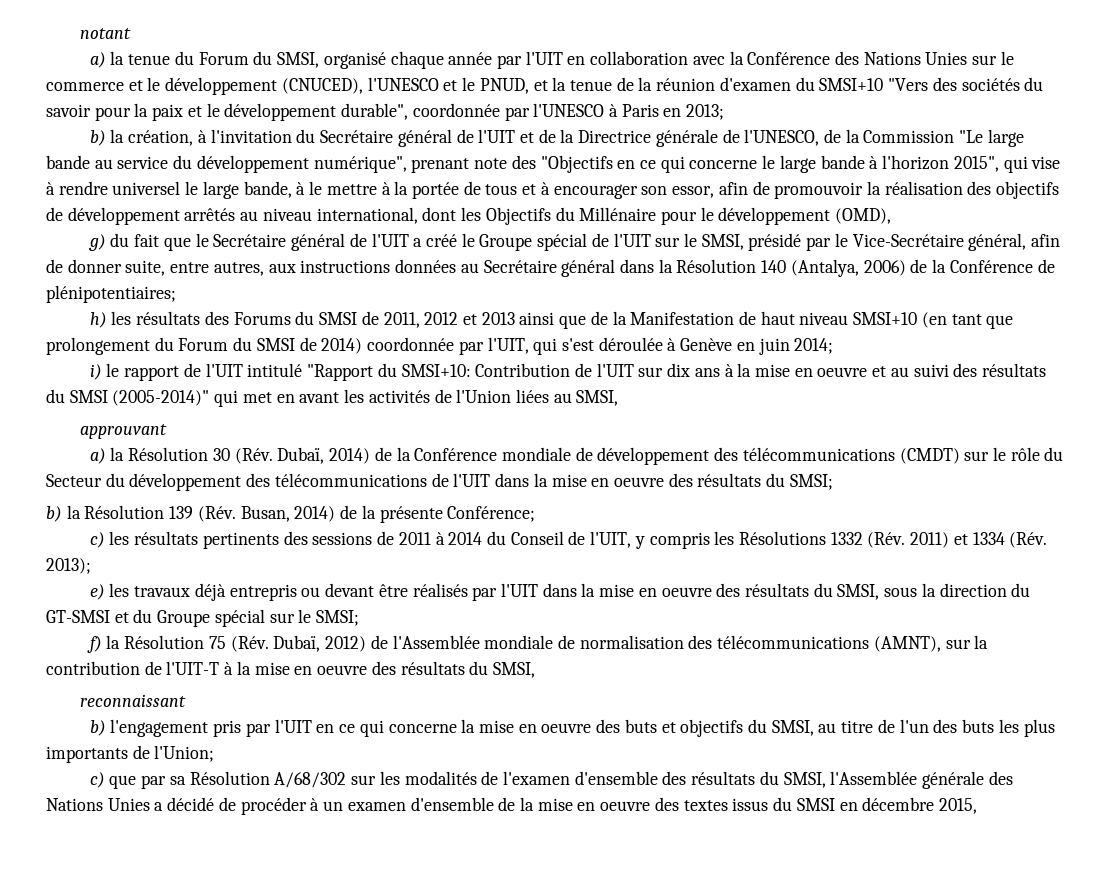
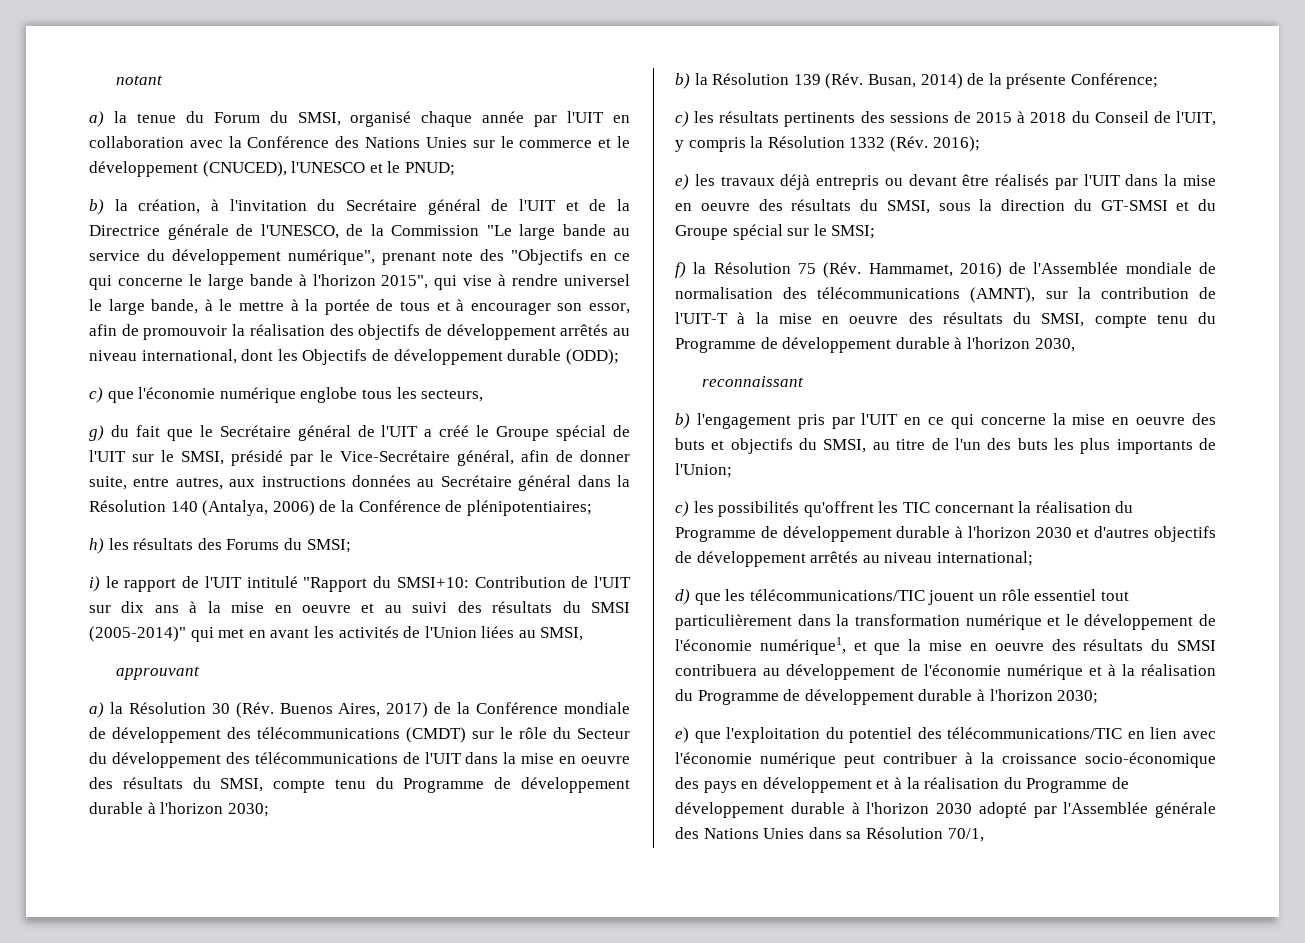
[479,77,1044,94] [46,103,725,121] PNUD, et la tenue de la réunion d'examen du SMSI+10 "Vers des sociétés du savoir pour la paix et le développement durable", coordonnée par l'UNESCO à Paris en 2013; -> [404,162,455,176] PNUD;
[555,207,892,225] du Millénaire pour le développement (OMD), -> [371,349,619,365] [89,387,484,403] de développement durable (ODD); // c) que l'économie numérique englobe tous les secteurs,
[319,311,1014,329] [46,337,834,355] SMSI de 2011, 2012 et 2013 ainsi que de la Manifestation de haut niveau SMSI+10 (en tant que prolongement du Forum du SMSI de 2014) coordonnée par l'UIT, qui s'est déroulée à Genève en juin 2014; -> [306,539,351,553] SMSI;
[277,447,371,464] Dubaï, 2014) -> [279,702,429,718] Buenos Aires, 2017)
[789,474,833,490] SMSI; -> [220,777,630,793] [89,802,269,817] SMSI, compte tenu du Programme de développement durable à l'horizon 2030;
[398,532,483,545] 2011 à 2014 -> [976,111,1067,123] 2015 à 2018
[714,531,1048,548] [46,558,91,574] les Résolutions 1332 (Rév. 2011) et 1334 (Rév. 2013); -> [750,136,980,152] la Résolution 1332 (Rév. 2016);
[273,635,367,652] Dubaï, 2012) -> [868,262,1002,278] Hammamet, 2016)
(535, 670) none -> [1094,312,1216,328] [675,337,1075,353] compte tenu du Programme de développement durable à l'horizon 2030,
[109,771,826,789] que par sa Résolution A/68/302 sur les modalités de l'examen d'ensemble des résultats du SMSI, -> [693,501,1134,517] [675,526,1216,542] [675,551,1033,567] [675,589,1129,605] [675,614,1216,630] [675,637,1216,655] [675,664,1216,680] [675,689,1099,705] [675,727,1216,743] [675,752,1216,768] [675,777,1129,793] [675,802,1057,818] les possibilités qu'offrent les TIC concernant la réalisation du Programme de développement durable à l'horizon 2030 et d'autres objectifs de développement arrêtés au niveau international; // d) que les télécommunications/TIC jouent un rôle essentiel tout particulièrement dans la transformation numérique et le développement de l'économie numérique1, et que la mise en oeuvre des résultats du SMSI contribuera au développement de l'économie numérique et à la réalisation du Programme de développement durable à l'horizon 2030; // e) que l'exploitation du potentiel des télécommunications/TIC en lien avec l'économie numérique peut contribuer à la croissance socio-économique des pays en développement et à la réalisation du Programme de développement durable à l'horizon 2030 adopté par
[154,797,977,815] a décidé de procéder à un examen d'ensemble de la mise en oeuvre des textes issus du SMSI en décembre 2015, -> [808,827,984,842] dans sa Résolution 70/1,

